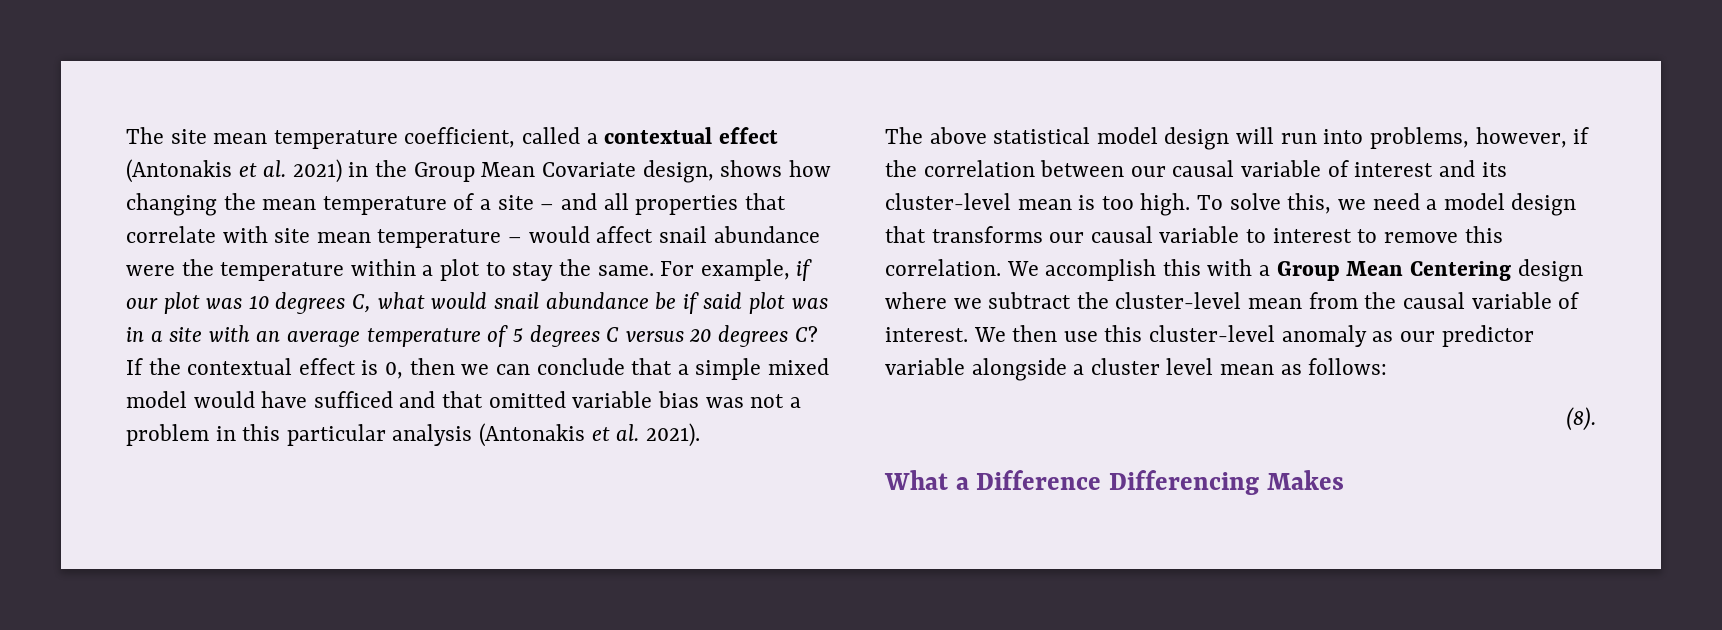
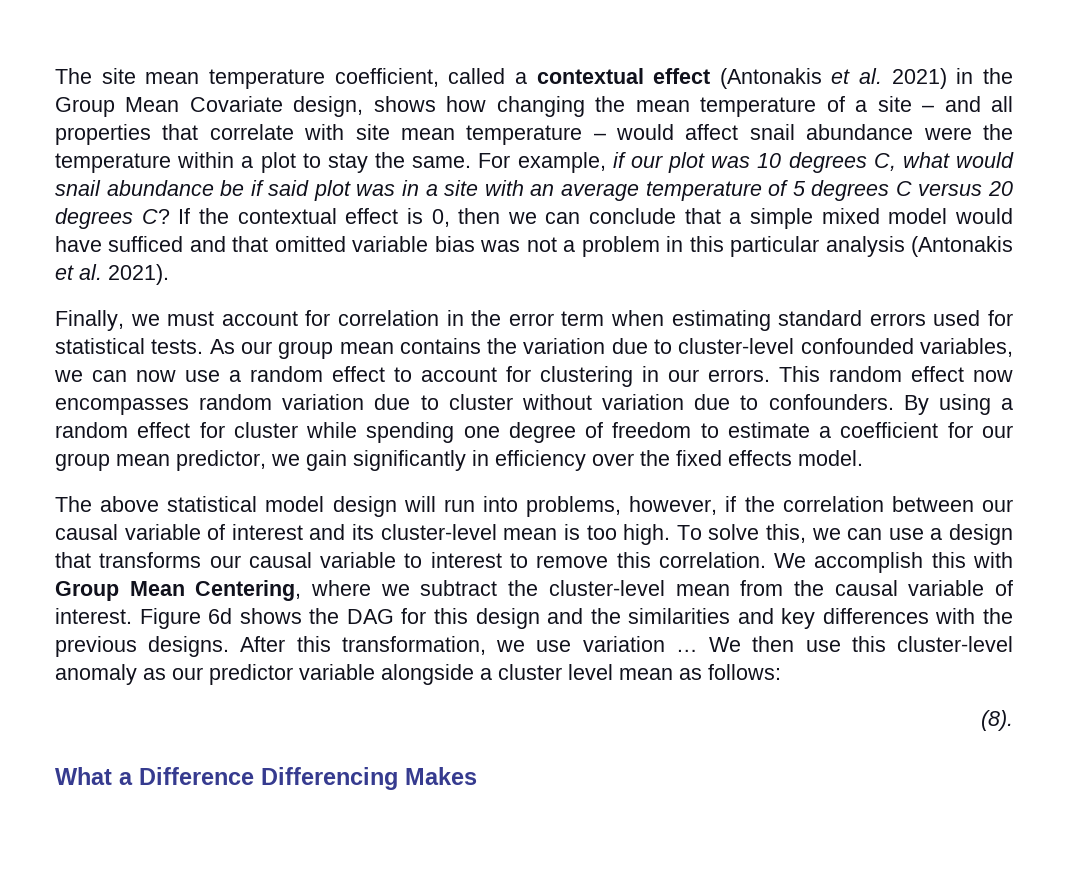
(700, 435) none -> [55,310,1014,331] [55,338,1013,359] [54,366,1013,387] [55,394,1014,415] [55,422,1013,443] [55,450,863,471] // Finally, we must account for correlation in the error term when estimating standard errors used for statistical tests. As our group mean contains the variation due to cluster-level confounded variables, we can now use a random effect to account for clustering in our errors. This random effect now encompasses random variation due to cluster without variation due to confounders. By using a random effect for cluster while spending one degree of freedom to estimate a coefficient for our group mean predictor, we gain significantly in efficiency over the fixed effects model.
[1372,193,1505,210] need a model -> [847,528,943,540] can use a
[1259,259,1583,282] a Group Mean Centering design -> [55,580,302,601] Group Mean Centering,
(968, 334) none -> [139,608,1013,629] [55,636,698,657] Figure 6d shows the DAG for this design and the similarities and key differences with the previous designs. After this transformation, we use variation …

